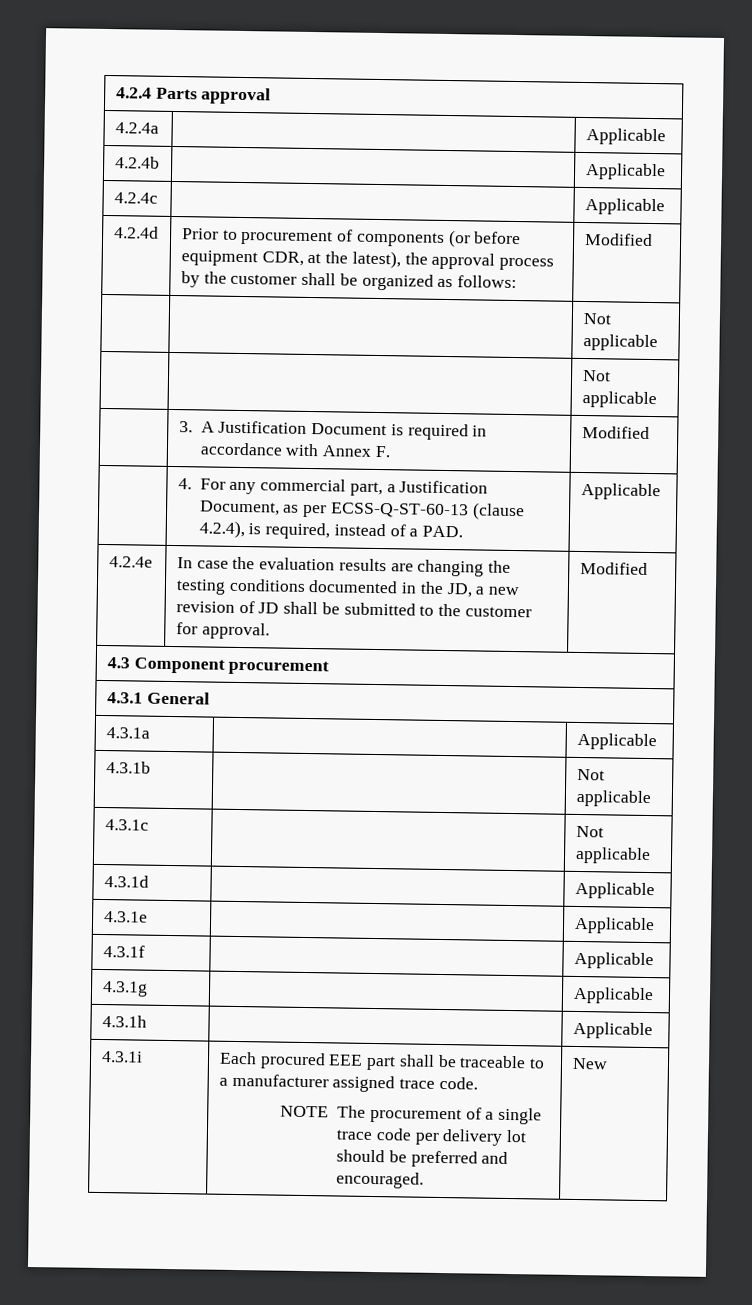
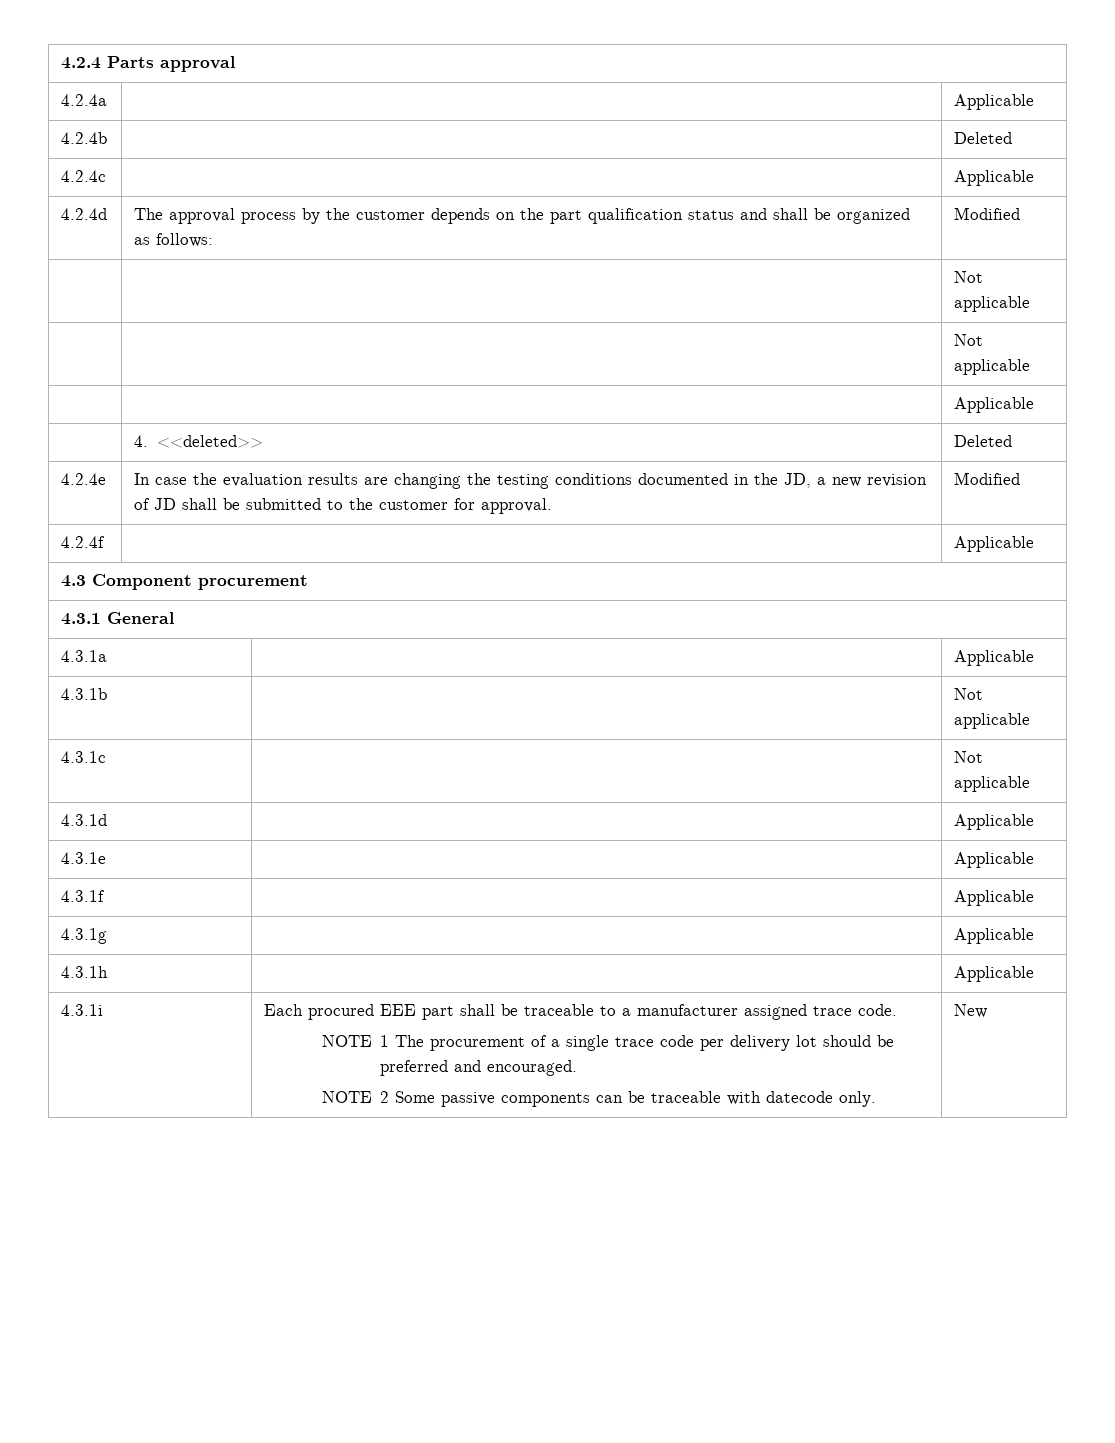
[584,163,666,181] Applicable -> [954,132,1013,144] Deleted
[181,228,522,248] [180,250,428,269] Prior to procurement of components (or before equipment CDR, at the latest), the -> [134,208,164,220] The
(298, 279) none -> [431,208,768,224] depends on the part qualification status and
[178,420,488,441] [199,442,391,458] [581,425,650,439] [177,478,489,497] [199,500,525,521] [198,520,463,540] [580,482,661,501] 3. A Justification Document is required in accordance with Annex F. | Modified // | 4. For any commercial part, a Justification Document, as per ECSS-Q-ST-60-13 (clause 4.2.4), is required, instead of a PAD. | Applicable -> [954,397,1035,413] [134,435,263,448] [954,435,1013,447] | Applicable // | 4. <<deleted>> | Deleted
(648, 568) none -> [61,536,106,548] [954,536,1035,552] // 4.2.4f | | Applicable
(330, 1111) none -> [380,1035,390,1047] 1
(425, 1180) none -> [321,1091,877,1107] // NOTE 2 Some passive components can be traceable with datecode only.

